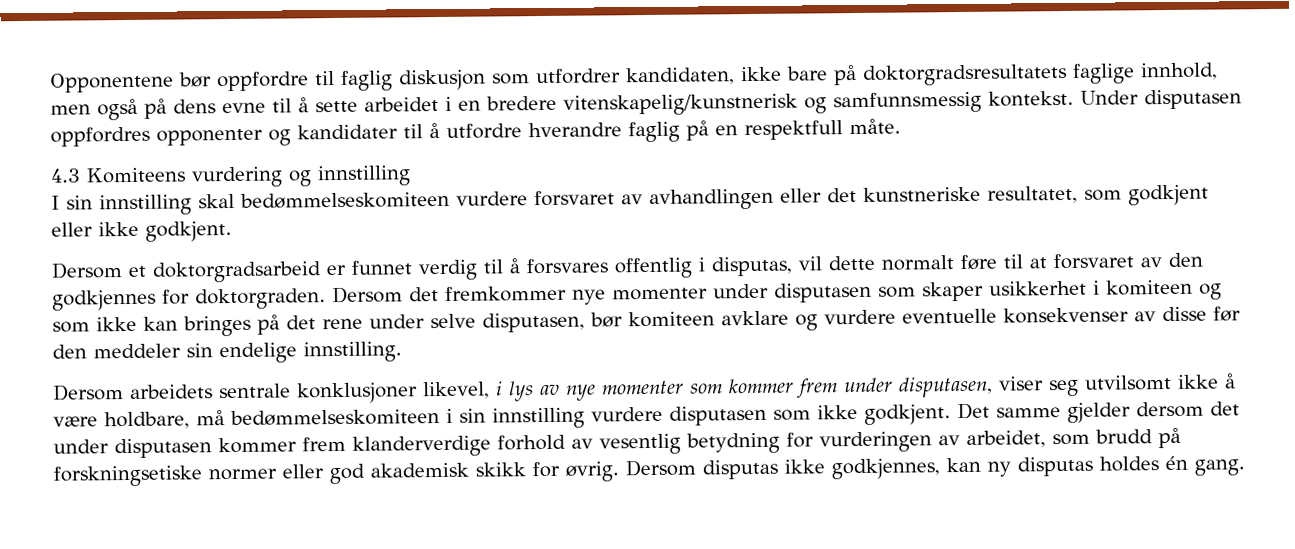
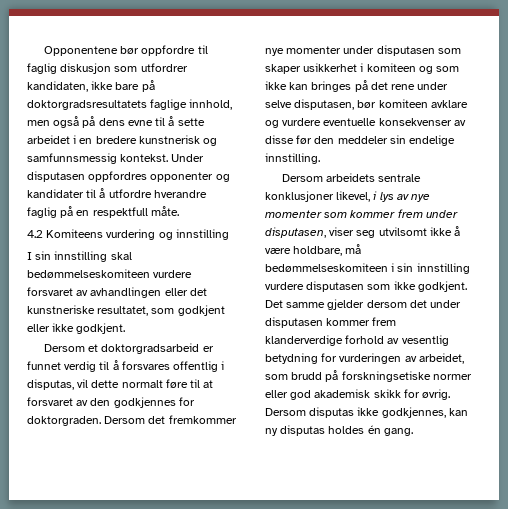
[563,93,798,116] vitenskapelig/kunstnerisk -> [138,135,200,144] kunstnerisk
[50,168,81,183] 4.3 -> [27,230,43,238] 4.2

